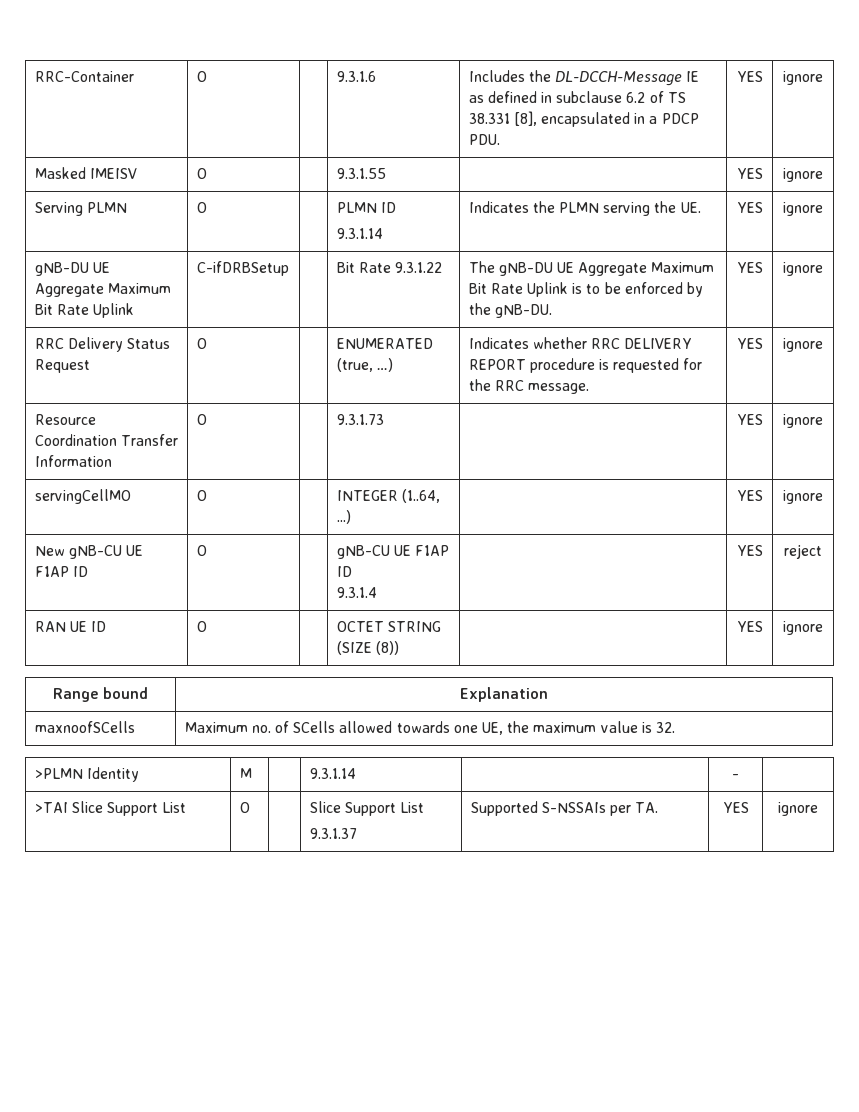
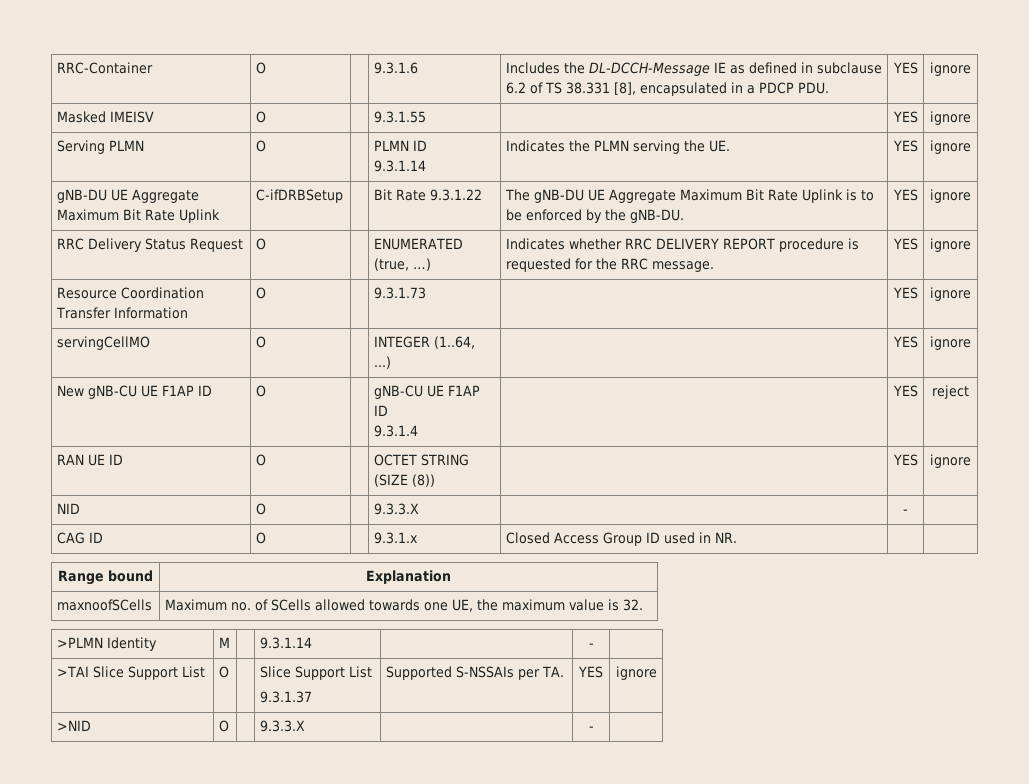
(823, 628) none -> [56,503,80,514] [255,503,266,515] [373,503,419,515] [903,509,908,514] [56,532,103,544] [255,532,266,544] [373,532,418,544] [505,532,737,546] // NID | O | | 9.3.3.X | | - | // CAG ID | O | | 9.3.1.x | Closed Access Group ID used in NR. | |
(818, 809) none -> [56,720,91,731] [218,720,229,732] [259,720,305,732] [588,726,594,731] // >NID | O | | 9.3.3.X | | - |

